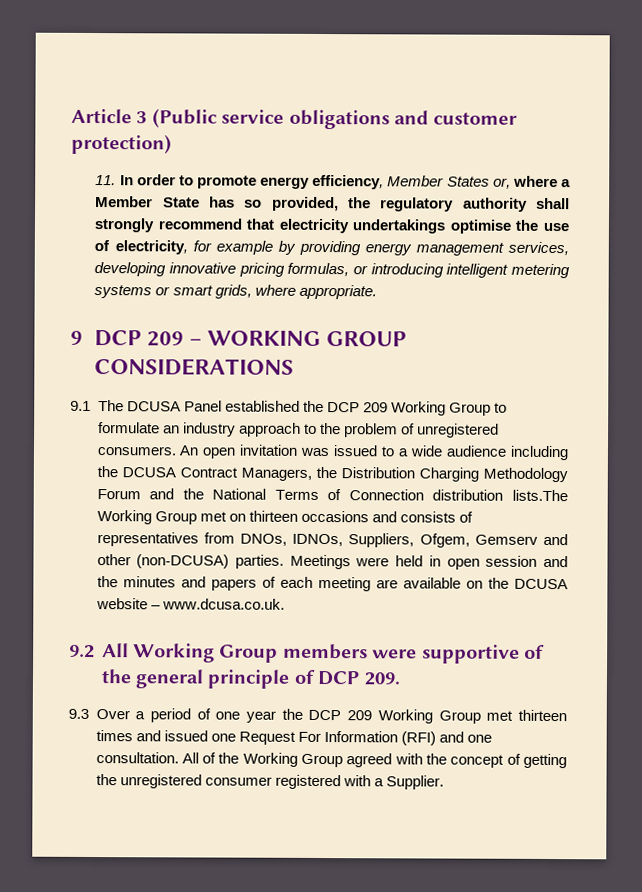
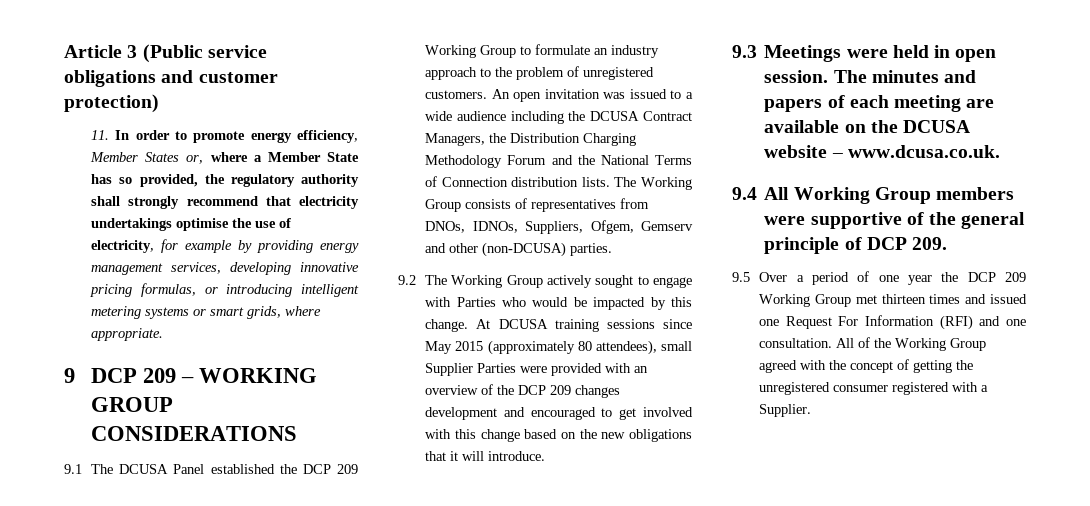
[96,446,176,456] consumers. -> [425,90,488,99] customers.
[512,489,568,502] [96,510,397,525] lists.The Working Group met on thirteen occasions and -> [581,177,692,190] [425,199,462,212] lists. The Working Group
(284, 561) none -> [398,275,692,288] [425,297,692,310] [425,319,692,332] [425,340,692,355] [425,363,649,376] [425,384,621,398] [425,407,693,420] [425,429,692,442] [425,451,546,461] [732,45,757,58] // 9.2 The Working Group actively sought to engage with Parties who would be impacted by this change. At DCUSA training sessions since May 2015 (approximately 80 attendees), small Supplier Parties were provided with an overview of the DCP 209 changes development and encouraged to get involved with this change based on the new obligations that it will introduce. // 9.3
[485,555,568,568] [96,576,118,588] session and the -> [764,70,867,83] session. The
[69,644,95,659] 9.2 -> [732,187,757,200] 9.4
[68,708,89,719] 9.3 -> [732,272,750,282] 9.5

